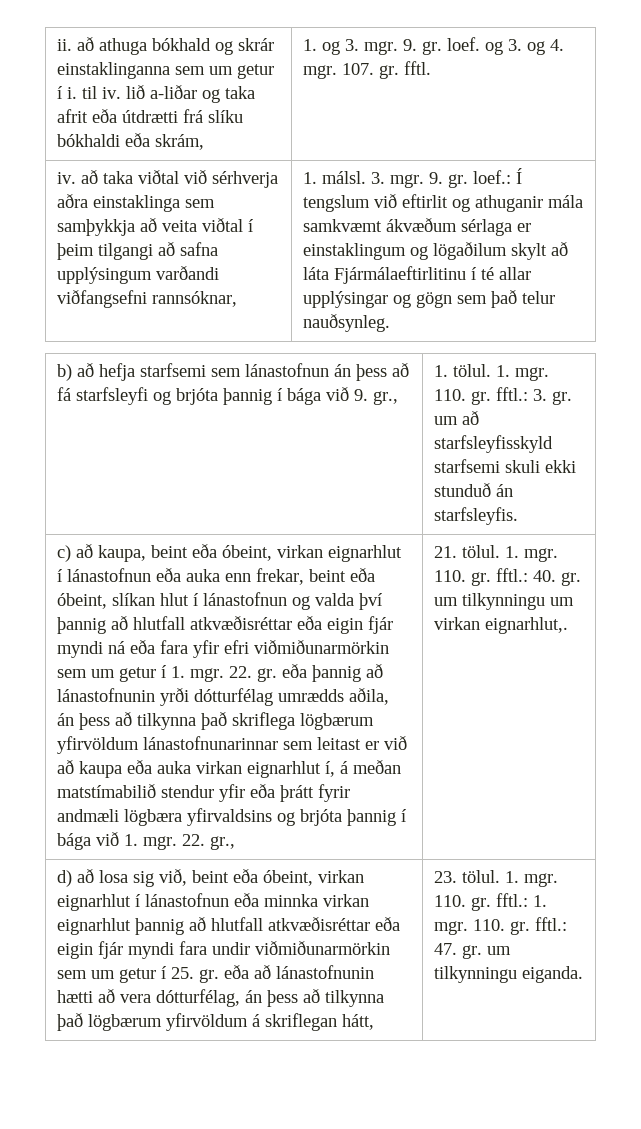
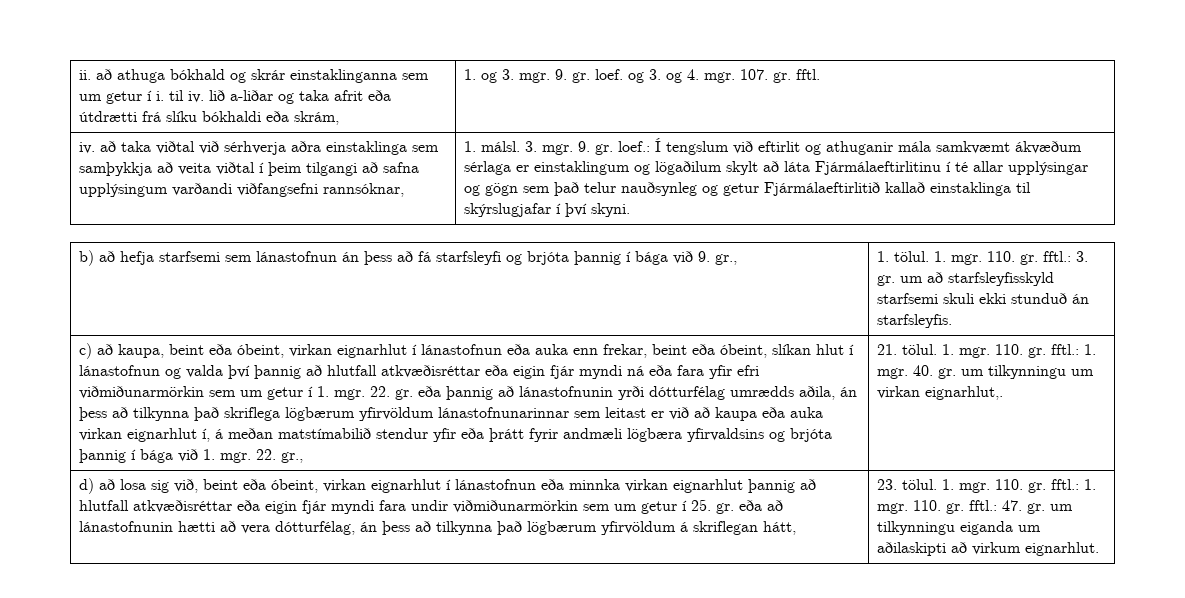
[303,313,391,332] nauðsynleg. -> [620,182,1031,196] [463,203,630,217] nauðsynleg og getur Fjármálaeftirlitið kallað einstaklinga til skýrslugjafar í því skyni.
(529, 575) none -> [1083,344,1096,355] [876,368,908,379] 1. mgr.
[522,966,584,983] eiganda. -> [959,521,1041,535] [876,542,1099,556] eiganda um aðilaskipti að virkum eignarhlut.

